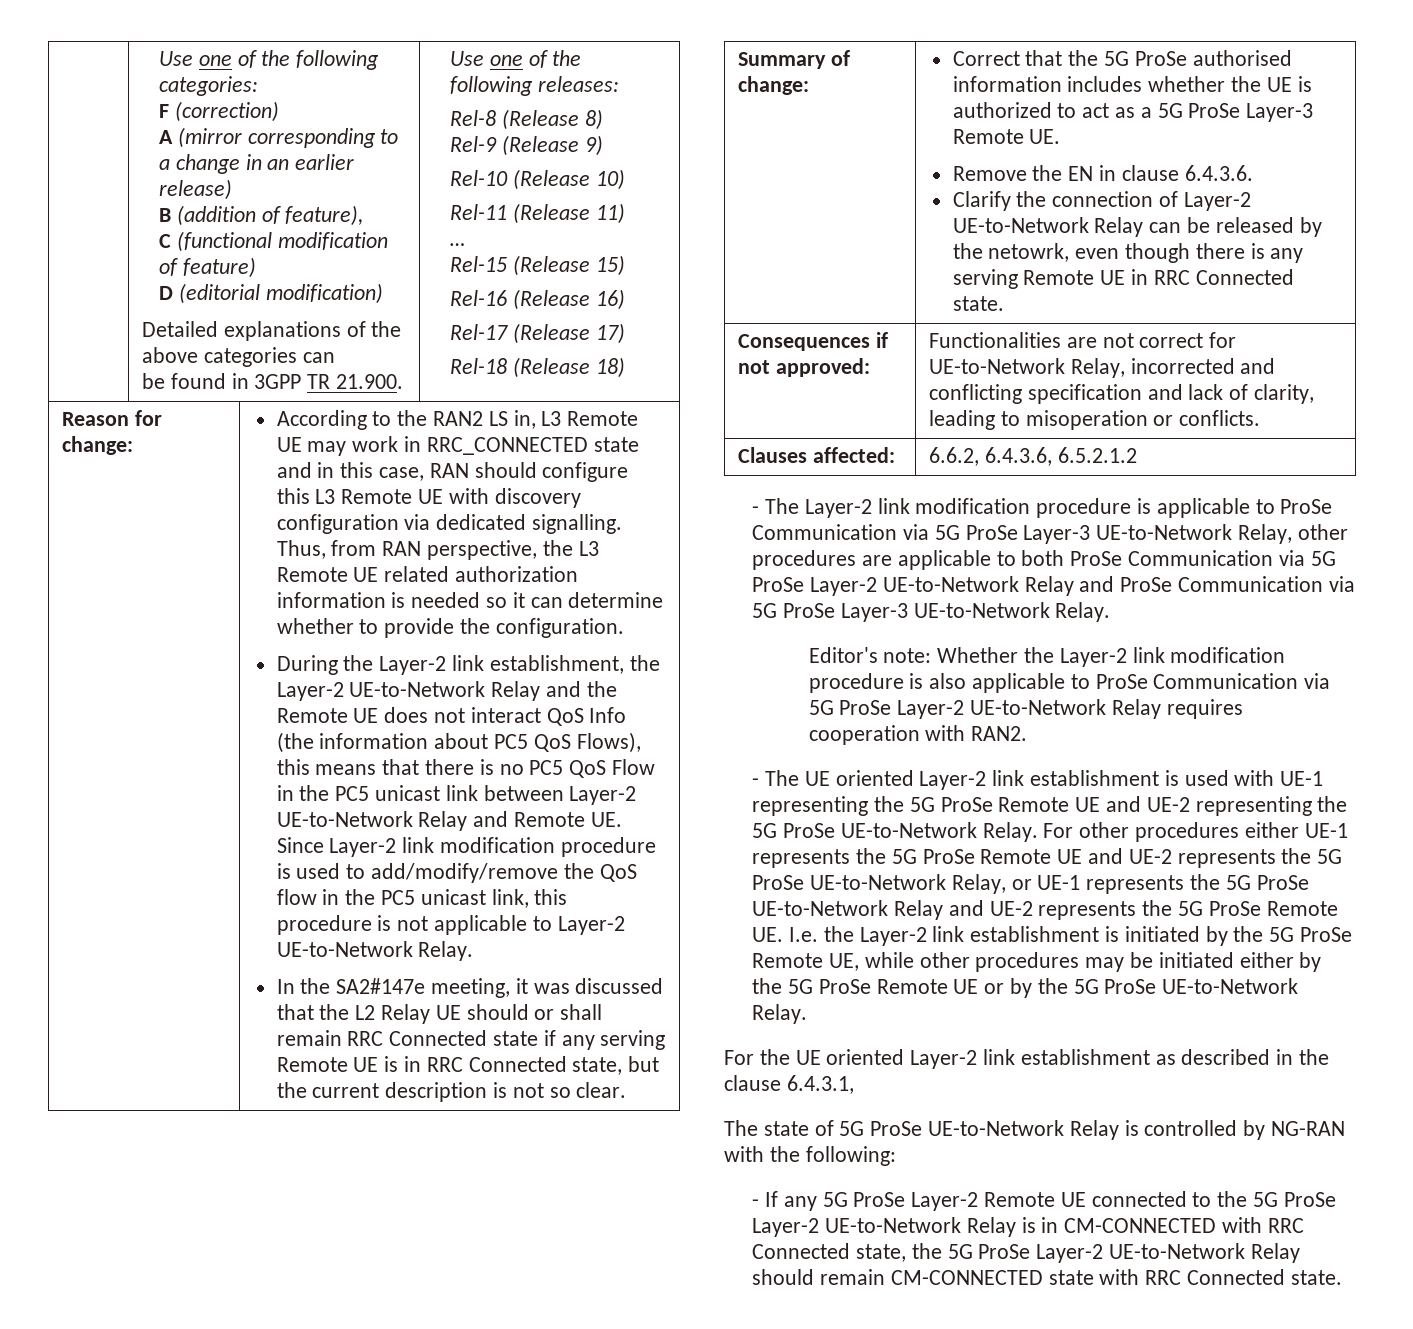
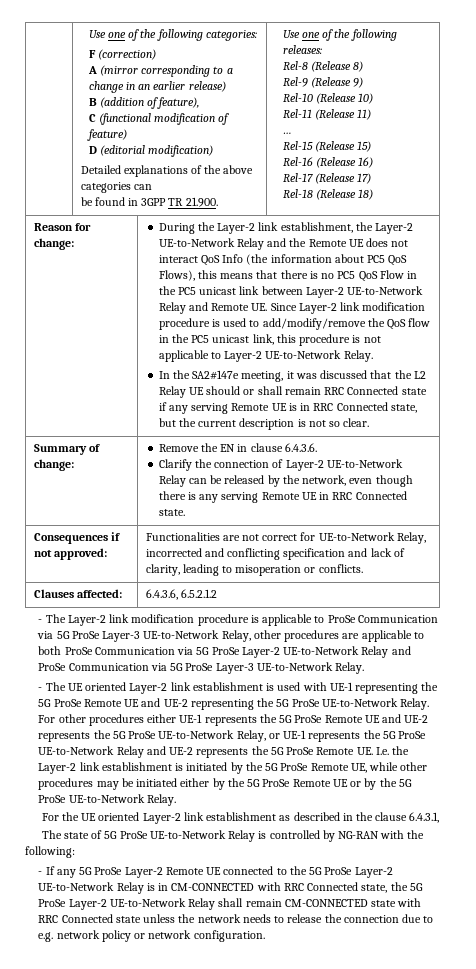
[276,410,639,430] [276,436,639,456] [276,462,629,482] [276,488,581,508] [276,514,623,534] [276,540,599,560] [276,566,579,582] [276,592,664,608] [276,618,624,638] According to the RAN2 LS in, L3 Remote UE may work in RRC_CONNECTED state and in this case, RAN should configure this L3 Remote UE with discovery configuration via dedicated signalling. Thus, from RAN perspective, the L3 Remote UE related authorization information is needed so it can determine whether to provide the configuration. // -> (74, 244) none
[952,50,1292,66] [952,76,1312,92] [952,102,1314,122] [952,129,1061,144] Correct that the 5G ProSe authorised information includes whether the UE is authorized to act as a 5G ProSe Layer-3 Remote UE. // -> (74, 465) none
[988,243,1070,262] netowrk, -> [302,475,347,486] network,
[928,447,979,466] 6.6.2, -> (122, 593) none
[808,647,1286,667] [808,673,1331,693] [808,699,1243,719] [808,725,1028,745] // Editor's note: Whether the Layer-2 link modification procedure is also applicable to ProSe Communication via 5G ProSe Layer-2 UE-to-Network Relay requires cooperation with RAN2. -> (365, 668) none
[752,1269,815,1285] should -> [218,898,244,907] shall
[1290,1270,1342,1285] state. -> [115,914,434,923] [38,930,265,942] state unless the network needs to release the connection due to e.g. network policy or network configuration.

